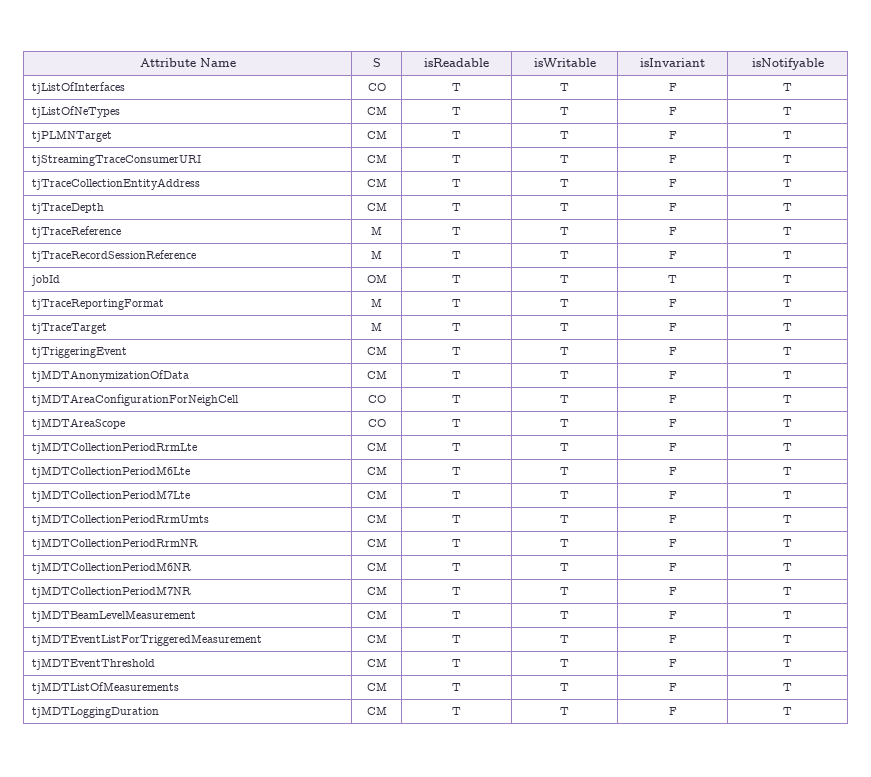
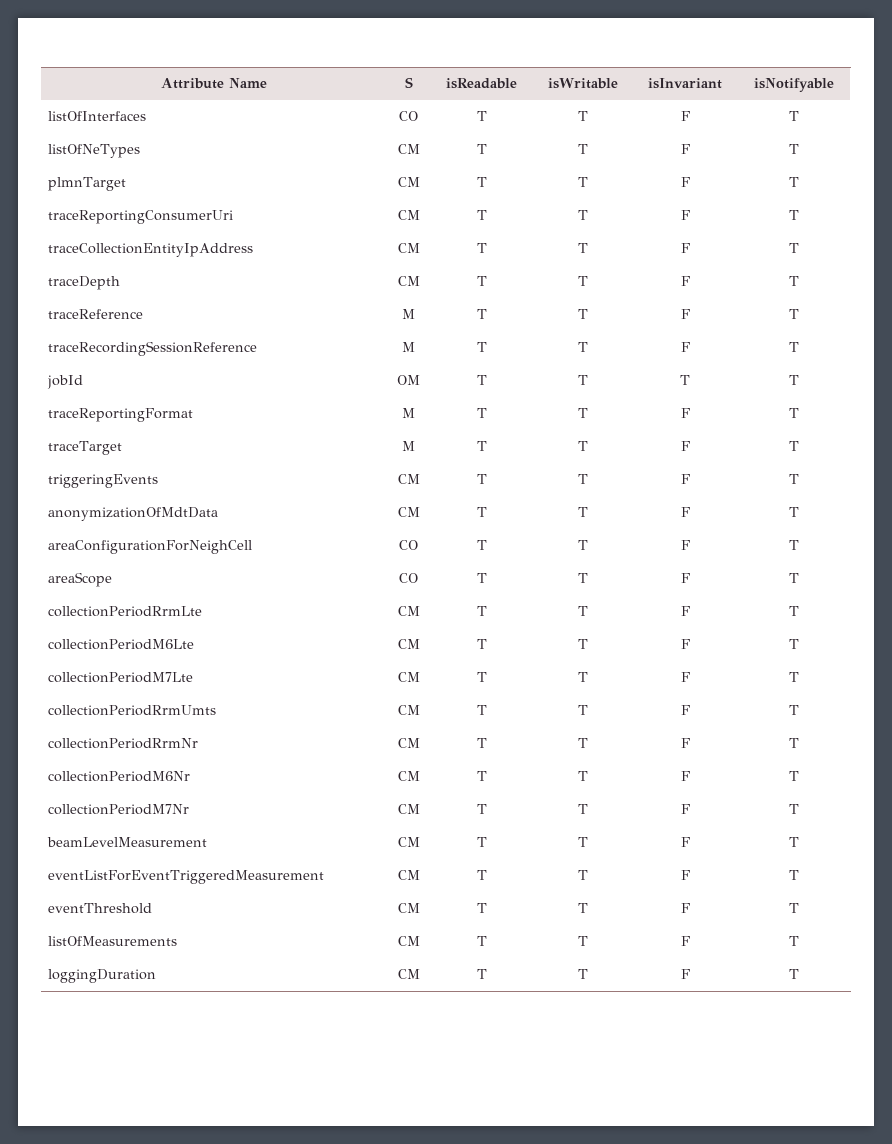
[31,82,125,94] [367,83,386,91] [452,83,461,91] [560,83,569,91] [668,83,677,91] [783,83,792,91] [31,106,120,118] [366,106,387,115] [452,107,461,115] [560,107,569,115] [668,107,677,115] [783,107,792,115] [31,130,112,142] [366,130,387,139] [452,131,461,139] [560,131,569,139] [668,131,677,139] [783,131,792,139] [31,155,201,166] [366,154,387,163] [452,155,461,163] [560,155,569,163] [668,155,677,163] [783,155,792,163] [31,178,200,190] [366,178,387,187] [452,179,461,187] [560,179,569,187] [668,179,677,187] [783,179,792,187] [31,203,104,214] [366,202,387,211] [452,203,461,211] [560,203,569,211] [668,203,677,211] [783,203,792,211] [31,226,121,238] [371,226,382,235] [452,227,461,235] [560,227,569,235] [668,227,677,235] [783,227,792,235] [31,250,196,262] tjListOfInterfaces | CO | T | T | F | T // tjListOfNeTypes | CM | T | T | F | T // tjPLMNTarget | CM | T | T | F | T // tjStreamingTraceConsumerURI | CM | T | T | F | T // tjTraceCollectionEntityAddress | CM | T | T | F | T // tjTraceDepth | CM | T | T | F | T // tjTraceReference | M | T | T | F | T // tjTraceRecordSessionReference -> [47,111,146,121] [399,111,418,121] [476,111,487,121] [577,111,588,121] [680,111,690,121] [789,111,799,121] [47,144,140,158] [397,144,420,154] [476,144,487,154] [577,144,588,154] [680,144,690,154] [789,144,799,154] [47,177,126,191] [397,177,420,187] [476,177,487,187] [577,177,588,187] [680,177,690,187] [789,177,799,187] [47,210,233,224] [397,210,420,220] [476,210,487,220] [577,210,588,220] [680,210,690,220] [789,210,799,220] [47,243,253,257] [397,243,420,253] [476,243,487,253] [577,243,588,253] [680,243,690,253] [789,243,799,253] [47,276,120,290] [397,276,420,286] [476,276,487,286] [577,276,588,286] [680,276,690,286] [789,276,799,286] [47,309,143,319] [402,309,415,319] [476,309,487,319] [577,309,588,319] [680,309,690,319] [789,309,799,319] [47,341,257,356] listOfInterfaces | CO | T | T | F | T // listOfNeTypes | CM | T | T | F | T // plmnTarget | CM | T | T | F | T // traceReportingConsumerUri | CM | T | T | F | T // traceCollectionEntityIpAddress | CM | T | T | F | T // traceDepth | CM | T | T | F | T // traceReference | M | T | T | F | T // traceRecordingSessionReference
[31,299,164,310] [371,298,382,307] [452,299,461,307] [560,299,569,307] [668,299,677,307] [783,299,792,307] [31,323,107,334] [371,322,382,331] [452,323,461,331] [560,323,569,331] [668,323,677,331] [783,323,792,331] [31,347,127,358] [366,346,387,355] [452,347,461,355] [560,347,569,355] [668,347,677,355] [783,347,792,355] [31,370,189,382] [366,370,387,379] [452,371,461,379] [560,371,569,379] [668,371,677,379] [783,371,792,379] [31,394,239,406] [367,395,386,403] [452,395,461,403] [560,395,569,403] [668,395,677,403] [783,395,792,403] [31,418,125,430] [367,419,386,427] [452,419,461,427] [560,419,569,427] [668,419,677,427] [783,419,792,427] [31,442,197,454] [366,442,387,451] [452,443,461,451] [560,443,569,451] [668,443,677,451] [783,443,792,451] [31,466,190,478] [366,466,387,475] [452,467,461,475] [560,467,569,475] [668,467,677,475] [783,467,792,475] [31,490,190,502] [366,490,387,499] [452,491,461,499] [560,491,569,499] [668,491,677,499] [783,491,792,499] [31,514,209,526] [366,514,387,523] [452,515,461,523] [560,515,569,523] [668,515,677,523] [783,515,792,523] [31,538,198,550] [366,538,387,547] [452,539,461,547] [560,539,569,547] [668,539,677,547] [783,539,792,547] [31,562,191,574] [366,562,387,571] [452,563,461,571] [560,563,569,571] [668,563,677,571] [783,563,792,571] [31,586,191,598] [366,586,387,595] [452,587,461,595] [560,587,569,595] [668,587,677,595] [783,587,792,595] [31,610,196,622] [366,610,387,619] [452,611,461,619] [560,611,569,619] [668,611,677,619] [783,611,792,619] [31,634,262,646] [366,634,387,643] [452,635,461,643] [560,635,569,643] [668,635,677,643] [783,635,792,643] [31,658,155,670] [366,658,387,667] [452,659,461,667] [560,659,569,667] [668,659,677,667] [783,659,792,667] [31,682,179,694] [366,682,387,691] [452,683,461,691] [560,683,569,691] [668,683,677,691] [783,683,792,691] [31,706,159,718] tjTraceReportingFormat | M | T | T | F | T // tjTraceTarget | M | T | T | F | T // tjTriggeringEvent | CM | T | T | F | T // tjMDTAnonymizationOfData | CM | T | T | F | T // tjMDTAreaConfigurationForNeighCell | CO | T | T | F | T // tjMDTAreaScope | CO | T | T | F | T // tjMDTCollectionPeriodRrmLte | CM | T | T | F | T // tjMDTCollectionPeriodM6Lte | CM | T | T | F | T // tjMDTCollectionPeriodM7Lte | CM | T | T | F | T // tjMDTCollectionPeriodRrmUmts | CM | T | T | F | T // tjMDTCollectionPeriodRrmNR | CM | T | T | F | T // tjMDTCollectionPeriodM6NR | CM | T | T | F | T // tjMDTCollectionPeriodM7NR | CM | T | T | F | T // tjMDTBeamLevelMeasurement | CM | T | T | F | T // tjMDTEventListForTriggeredMeasurement | CM | T | T | F | T // tjMDTEventThreshold | CM | T | T | F | T // tjMDTListOfMeasurements | CM | T | T | F | T // tjMDTLoggingDuration -> [47,408,193,422] [402,408,415,418] [476,408,487,418] [577,408,588,418] [680,408,690,418] [789,408,799,418] [47,441,122,455] [402,441,415,451] [476,441,487,451] [577,441,588,451] [680,441,690,451] [789,441,799,451] [47,474,158,488] [397,474,420,484] [476,474,487,484] [577,474,588,484] [680,474,690,484] [789,474,799,484] [47,507,218,521] [397,507,420,517] [476,507,487,517] [577,507,588,517] [680,507,690,517] [789,507,799,517] [47,540,252,554] [399,540,418,550] [476,540,487,550] [577,540,588,550] [680,540,690,550] [789,540,799,550] [47,572,112,587] [399,573,418,583] [476,573,487,583] [577,573,588,583] [680,573,690,583] [789,573,799,583] [47,606,202,617] [397,606,420,616] [476,606,487,616] [577,606,588,616] [680,606,690,616] [789,606,799,616] [47,639,194,650] [397,639,420,649] [476,639,487,649] [577,639,588,649] [680,639,690,649] [789,639,799,649] [47,672,193,683] [397,672,420,682] [476,672,487,682] [577,672,588,682] [680,672,690,682] [789,672,799,682] [47,705,216,716] [397,705,420,715] [476,705,487,715] [577,705,588,715] [680,705,690,715] [789,705,799,715] [47,738,198,749] [397,738,420,748] [476,738,487,748] [577,738,588,748] [680,738,690,748] [789,738,799,748] [47,771,190,782] [397,771,420,781] [476,771,487,781] [577,771,588,781] [680,771,690,781] [789,771,799,781] [47,804,189,815] [397,804,420,814] [476,804,487,814] [577,804,588,814] [680,804,690,814] [789,804,799,814] [46,837,207,847] [397,837,420,847] [476,837,487,847] [577,837,588,847] [680,837,690,847] [789,837,799,847] [47,870,324,884] [397,870,420,880] [476,870,487,880] [577,870,588,880] [680,870,690,880] [789,870,799,880] [47,903,152,914] [397,903,420,913] [476,903,487,913] [577,903,588,913] [680,903,690,913] [789,903,799,913] [47,936,177,946] [397,936,420,946] [476,936,487,946] [577,936,588,946] [680,936,690,946] [789,936,799,946] [47,969,156,983] traceReportingFormat | M | T | T | F | T // traceTarget | M | T | T | F | T // triggeringEvents | CM | T | T | F | T // anonymizationOfMdtData | CM | T | T | F | T // areaConfigurationForNeighCell | CO | T | T | F | T // areaScope | CO | T | T | F | T // collectionPeriodRrmLte | CM | T | T | F | T // collectionPeriodM6Lte | CM | T | T | F | T // collectionPeriodM7Lte | CM | T | T | F | T // collectionPeriodRrmUmts | CM | T | T | F | T // collectionPeriodRrmNr | CM | T | T | F | T // collectionPeriodM6Nr | CM | T | T | F | T // collectionPeriodM7Nr | CM | T | T | F | T // beamLevelMeasurement | CM | T | T | F | T // eventListForEventTriggeredMeasurement | CM | T | T | F | T // eventThreshold | CM | T | T | F | T // listOfMeasurements | CM | T | T | F | T // loggingDuration

